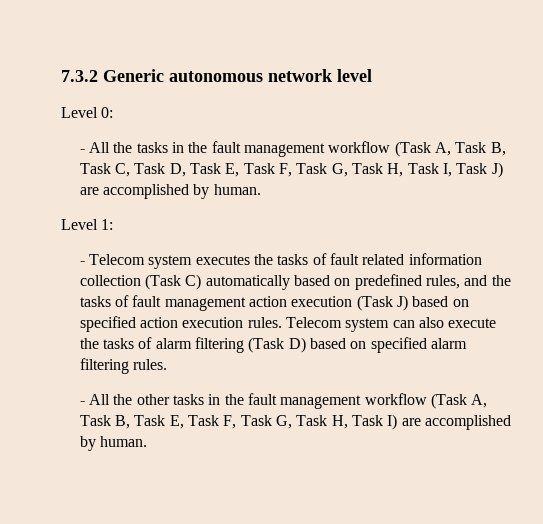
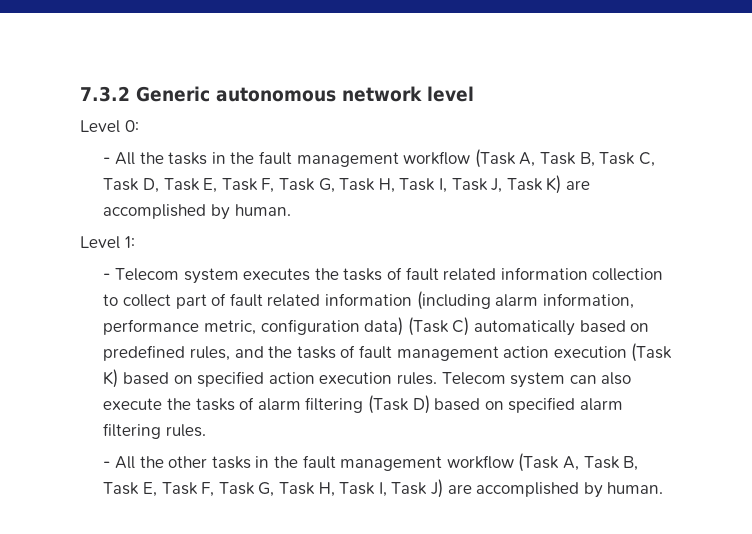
[491,162,503,178] J) -> [491,175,562,194] J, Task K)
(141, 280) none -> [103,291,634,310] [103,317,404,336] to collect part of fault related information (including alarm information, performance metric, configuration data)
[397,295,409,311] J) -> [103,369,119,388] K)
[387,414,398,430] I) -> [378,479,443,498] I, Task J)

